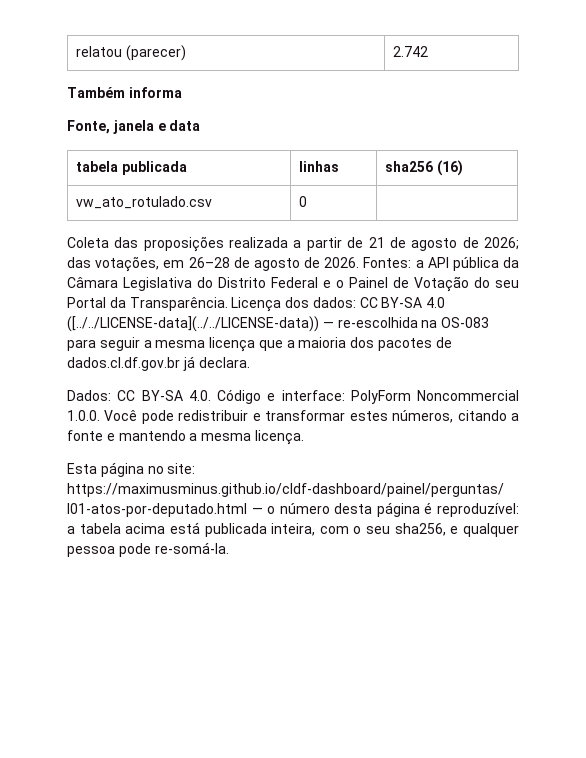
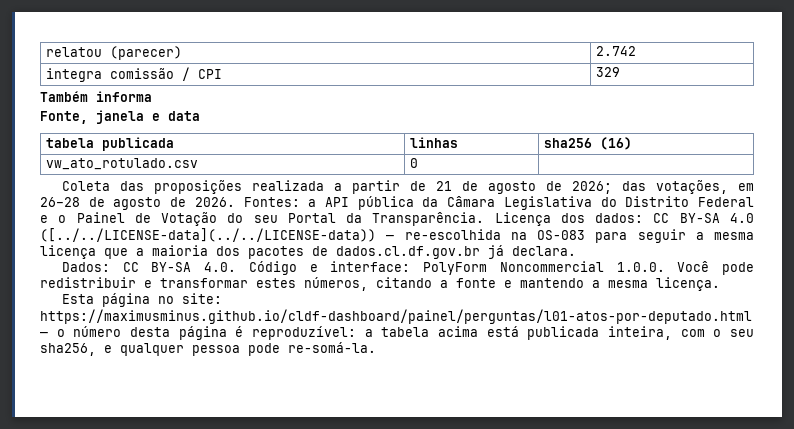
(429, 51) none -> [45,67,222,82] [595,67,620,77] // integra comissão / CPI | 329

